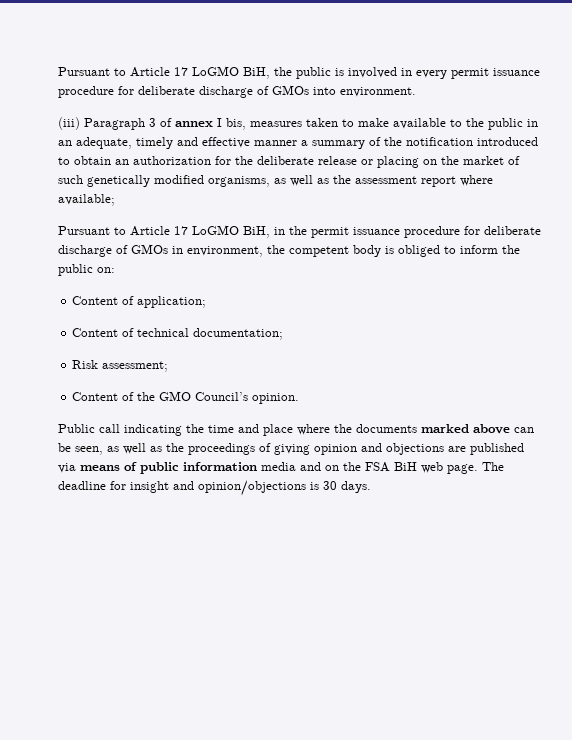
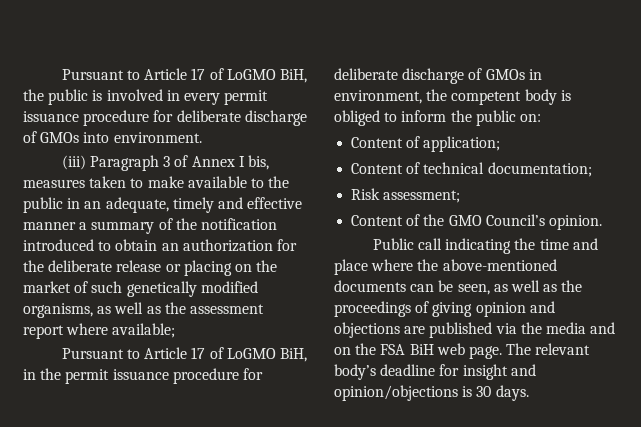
[58,67,188,77] Pursuant to Article 17 -> [61,68,224,80] Pursuant to Article 17 of
[175,121,213,127] annex -> [191,156,235,167] Annex
(188, 230) none -> [209,347,224,359] of
[356,424,510,434] documents marked above -> [442,259,557,271] [334,280,406,292] above-mentioned documents
[80,462,257,474] means of public information -> [520,322,542,334] the
(504, 466) none -> [535,343,591,355] [334,364,376,380] relevant body’s

